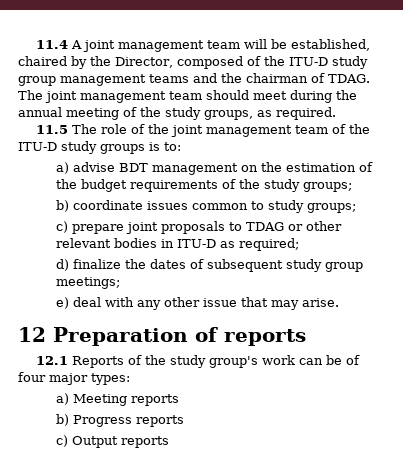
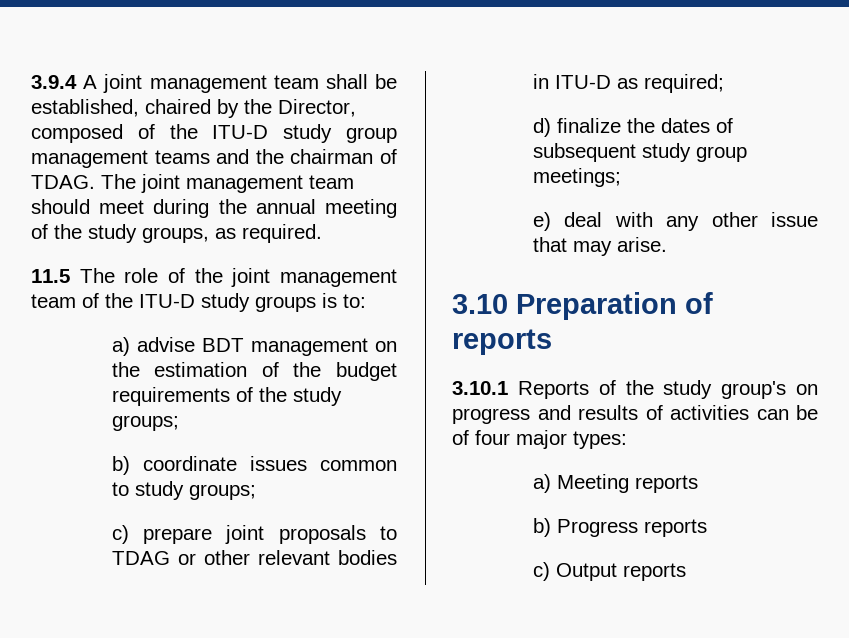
[36,40,69,49] 11.4 -> [31,75,77,89] 3.9.4
[244,39,268,49] will -> [325,74,368,89] shall
[18,327,46,342] 12 -> [452,294,508,314] 3.10
[36,356,69,365] 12.1 -> [452,381,508,395] 3.10.1
[262,355,296,365] work -> [796,384,818,395] [452,405,749,424] on progress and results of activities

